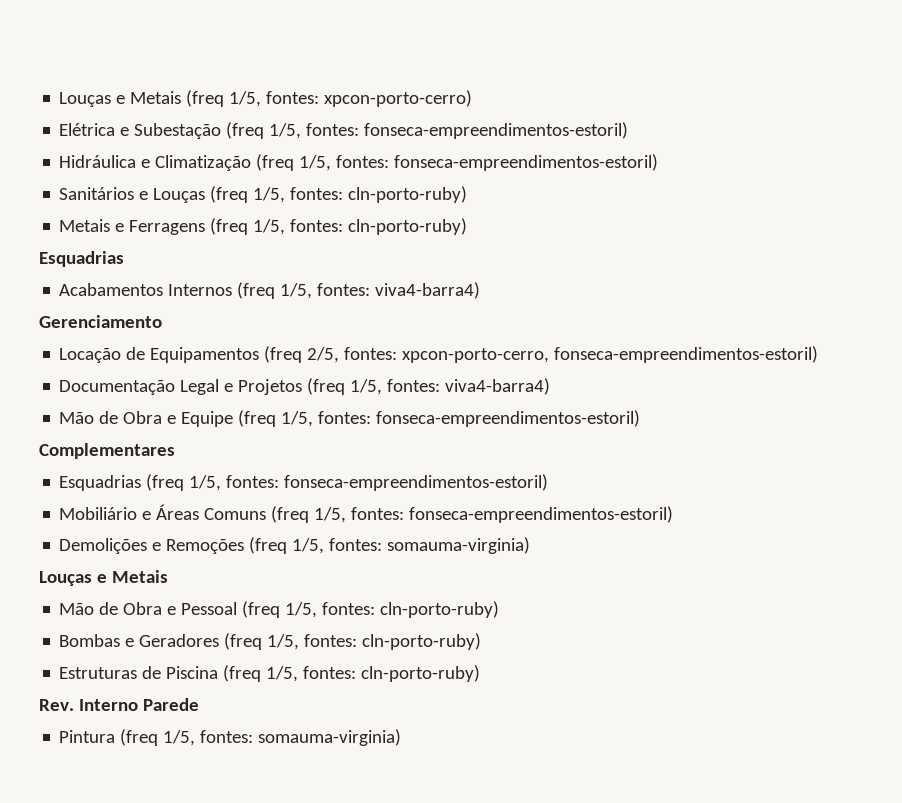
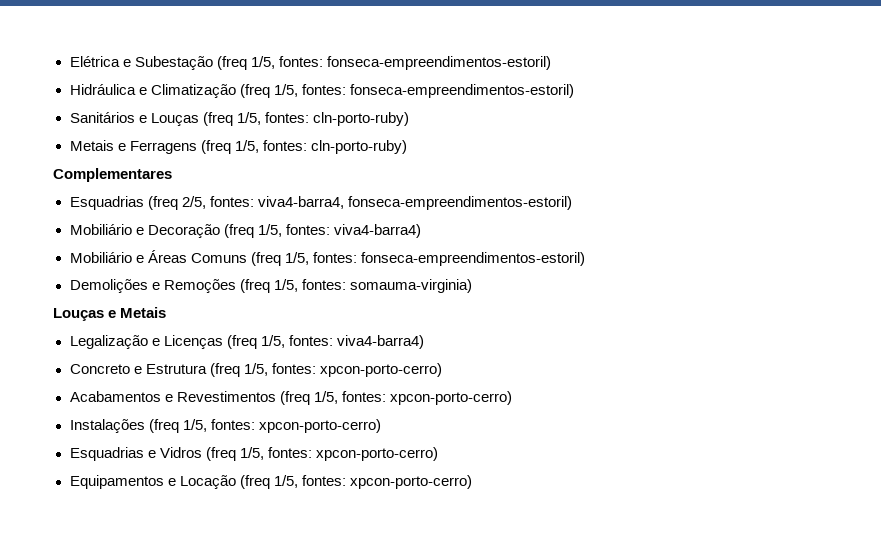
[59,90,473,107] Louças e Metais (freq 1/5, fontes: xpcon-porto-cerro) // -> (69, 61) none
[39,251,124,267] [59,282,481,299] [39,315,162,328] [59,346,819,363] [59,378,551,395] [59,410,641,427] [39,443,175,459] [59,474,549,491] // Esquadrias // Acabamentos Internos (freq 1/5, fontes: viva4-barra4) // Gerenciamento // Locação de Equipamentos (freq 2/5, fontes: xpcon-porto-cerro, fonseca-empreendimentos-estoril) // Documentação Legal e Projetos (freq 1/5, fontes: viva4-barra4) // Mão de Obra e Equipe (freq 1/5, fontes: fonseca-empreendimentos-estoril) // Complementares // Esquadrias (freq 1/5, fontes: fonseca-empreendimentos-estoril) -> [53,168,172,182] [69,196,572,210] [69,224,421,238] // Complementares // Esquadrias (freq 2/5, fontes: viva4-barra4, fonseca-empreendimentos-estoril) // Mobiliário e Decoração (freq 1/5, fontes: viva4-barra4)
[59,601,500,618] [59,633,482,650] [59,665,481,682] [39,698,199,711] [59,729,402,746] Mão de Obra e Pessoal (freq 1/5, fontes: cln-porto-ruby) // Bombas e Geradores (freq 1/5, fontes: cln-porto-ruby) // Estruturas de Piscina (freq 1/5, fontes: cln-porto-ruby) // Rev. Interno Parede // Pintura (freq 1/5, fontes: somauma-virginia) -> [69,335,424,349] [69,363,442,377] [69,391,512,405] [69,419,381,433] [69,447,438,461] [69,475,472,489] Legalização e Licenças (freq 1/5, fontes: viva4-barra4) // Concreto e Estrutura (freq 1/5, fontes: xpcon-porto-cerro) // Acabamentos e Revestimentos (freq 1/5, fontes: xpcon-porto-cerro) // Instalações (freq 1/5, fontes: xpcon-porto-cerro) // Esquadrias e Vidros (freq 1/5, fontes: xpcon-porto-cerro) // Equipamentos e Locação (freq 1/5, fontes: xpcon-porto-cerro)

